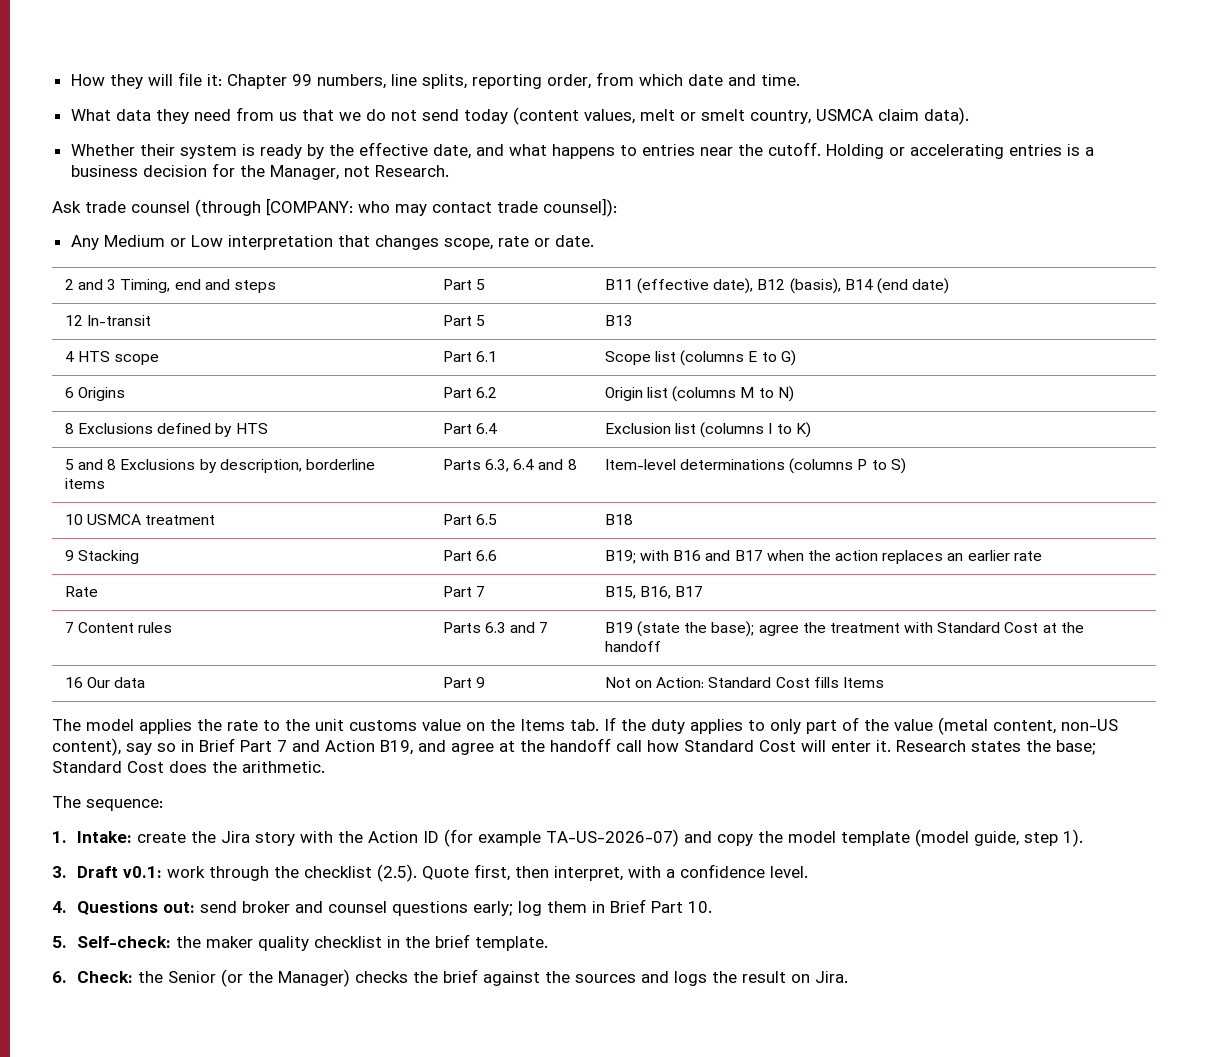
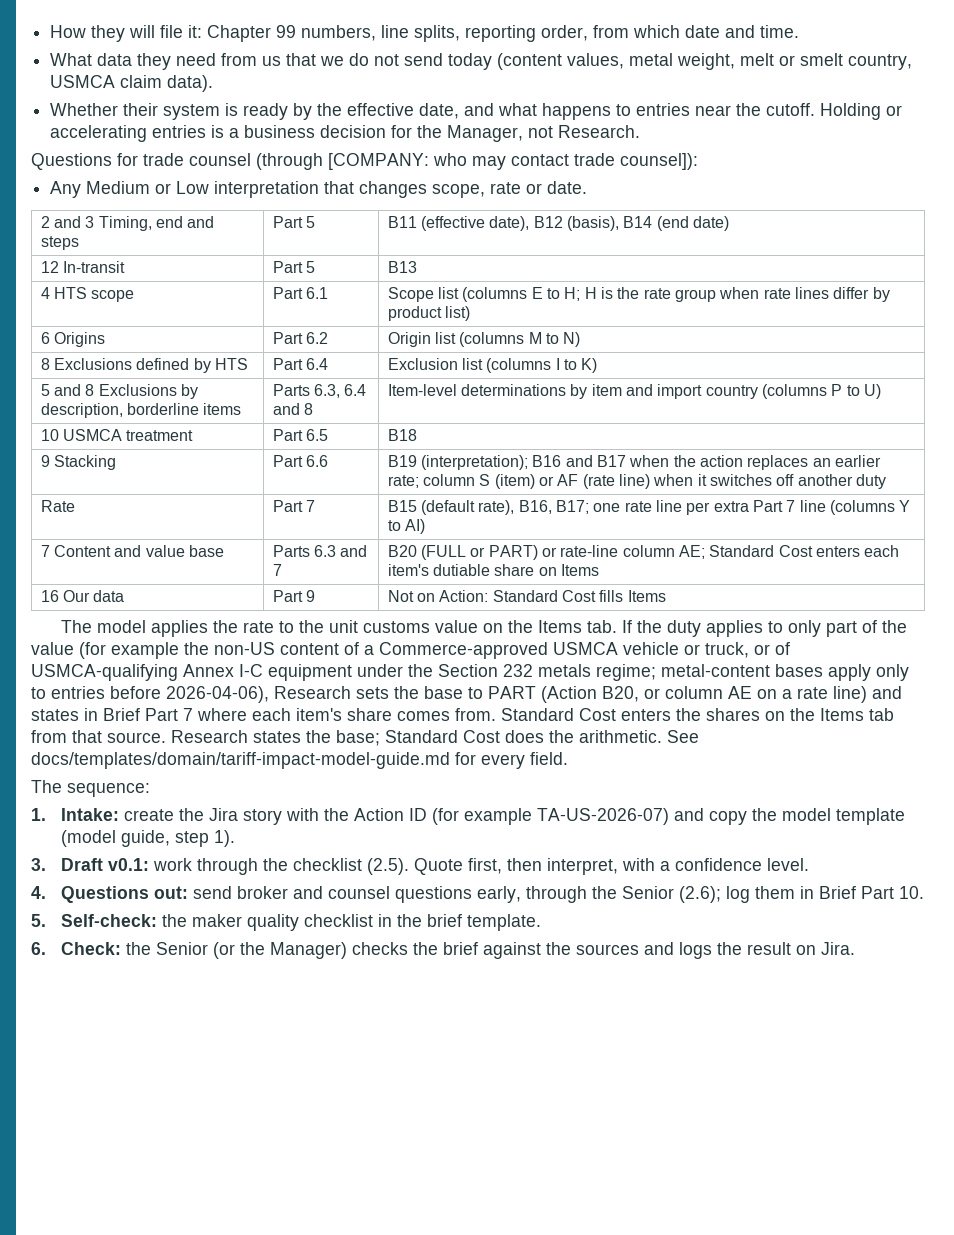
(635, 116) none -> [629,53,736,70] metal weight,
[52,201,81,213] Ask -> [31,153,138,170] Questions for
[780,350,796,366] G) -> [564,287,890,302] [387,306,471,321] H; H is the rate group when rate lines differ by product list)
(786, 464) none -> [570,384,758,399] by item and import country
[890,458,906,474] S) -> [863,384,881,399] U)
[604,550,670,564] B19; with -> [387,455,529,470] B19 (interpretation);
[1013,551,1042,561] [64,586,98,597] [442,586,486,597] [604,586,704,599] rate // Rate | Part 7 | B15, B16, B17 -> [387,474,886,489] [40,500,75,512] [272,500,316,512] [387,500,911,515] [387,519,426,534] rate; column S (item) or AF (rate line) when it switches off another duty // Rate | Part 7 | B15 (default rate), B16, B17; one rate line per extra Part 7 line (columns Y to AI)
[138,622,173,633] rules -> [114,545,225,557] and value base
[604,621,1084,637] [604,641,661,652] B19 (state the base); agree the treatment with Standard Cost at the handoff -> [387,545,900,560] [387,564,600,576] B20 (FULL or PART) or rate-line column AE; Standard Cost enters each item's dutiable share on Items
[938,717,1118,735] [52,738,891,756] (metal content, non-US content), say so in Brief Part 7 and Action B19, and agree at the handoff call how Standard Cost will enter it. -> [79,642,790,659] [31,664,909,681] [31,686,902,703] [31,708,894,721] [31,730,166,743] (for example the non-US content of a Commerce-approved USMCA vehicle or truck, or of USMCA-qualifying Annex I-C equipment under the Section 232 metals regime; metal-content bases apply only to entries before 2026-04-06), Research sets the base to PART (Action B20, or column AE on a rate line) and states in Brief Part 7 where each item's share comes from. Standard Cost enters the shares on the Items tab from that source.
(325, 767) none -> [667,730,699,743] [31,752,568,769] See docs/templates/domain/tariff-impact-model-guide.md for every field.
[473,901,514,916] early; -> [476,886,721,903] early, through the Senior (2.6);

